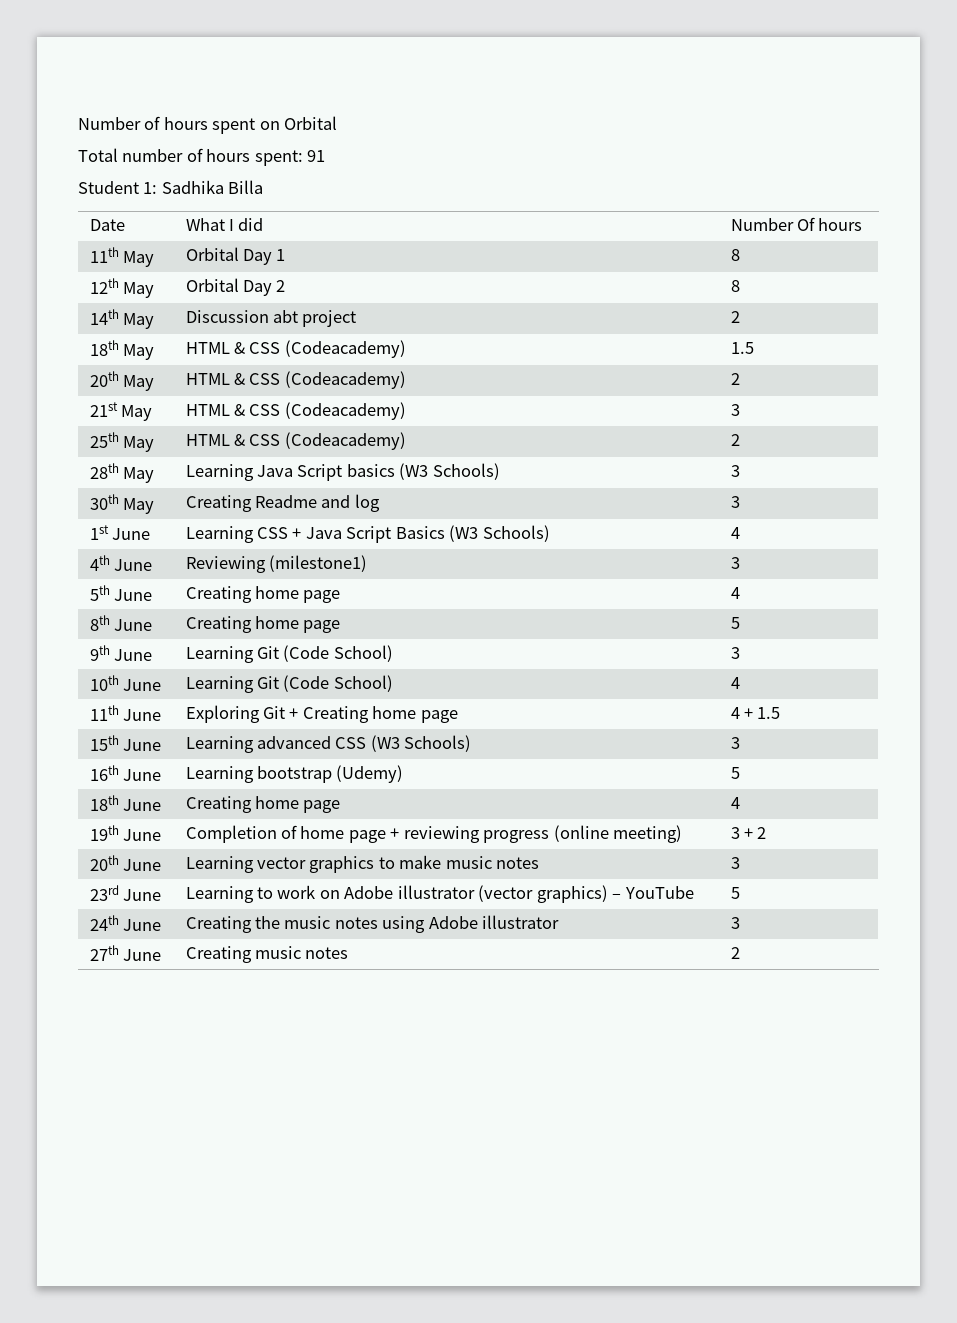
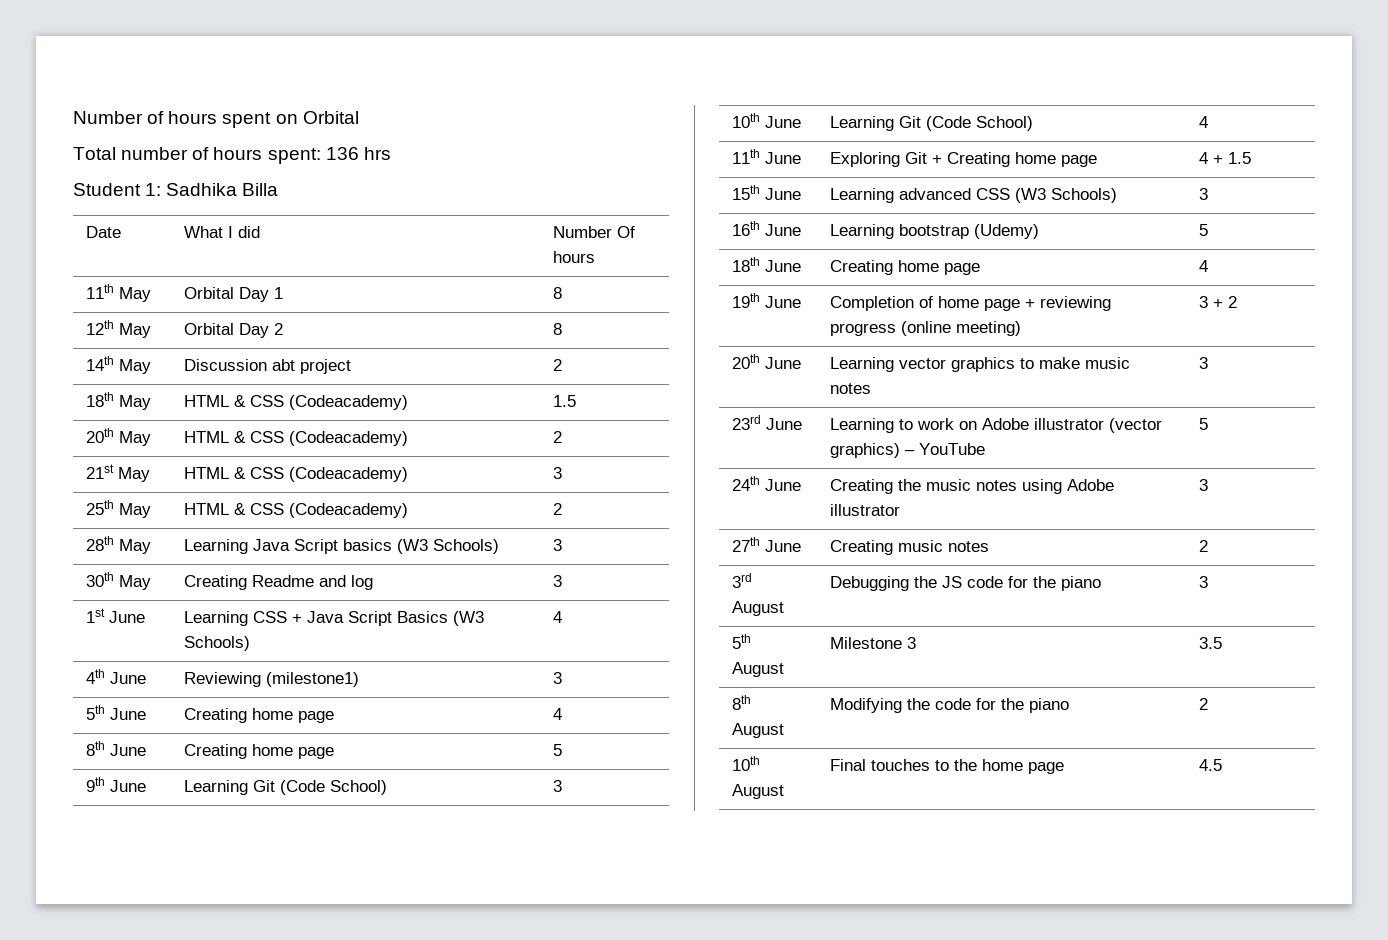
[307,150,326,162] 91 -> [325,147,391,160] 136 hrs
(740, 953) none -> [731,573,752,588] [731,601,784,616] [829,576,1101,591] [1198,576,1208,588] [731,634,751,649] [731,662,784,677] [829,637,916,649] [1198,637,1222,649] [731,695,751,710] [731,723,784,738] [829,698,1069,713] [1198,698,1208,710] [731,756,760,771] [731,784,784,799] [829,759,1064,774] [1198,759,1222,771] // 3rd August | Debugging the JS code for the piano | 3 // 5th August | Milestone 3 | 3.5 // 8th August | Modifying the code for the piano | 2 // 10th August | Final touches to the home page | 4.5

